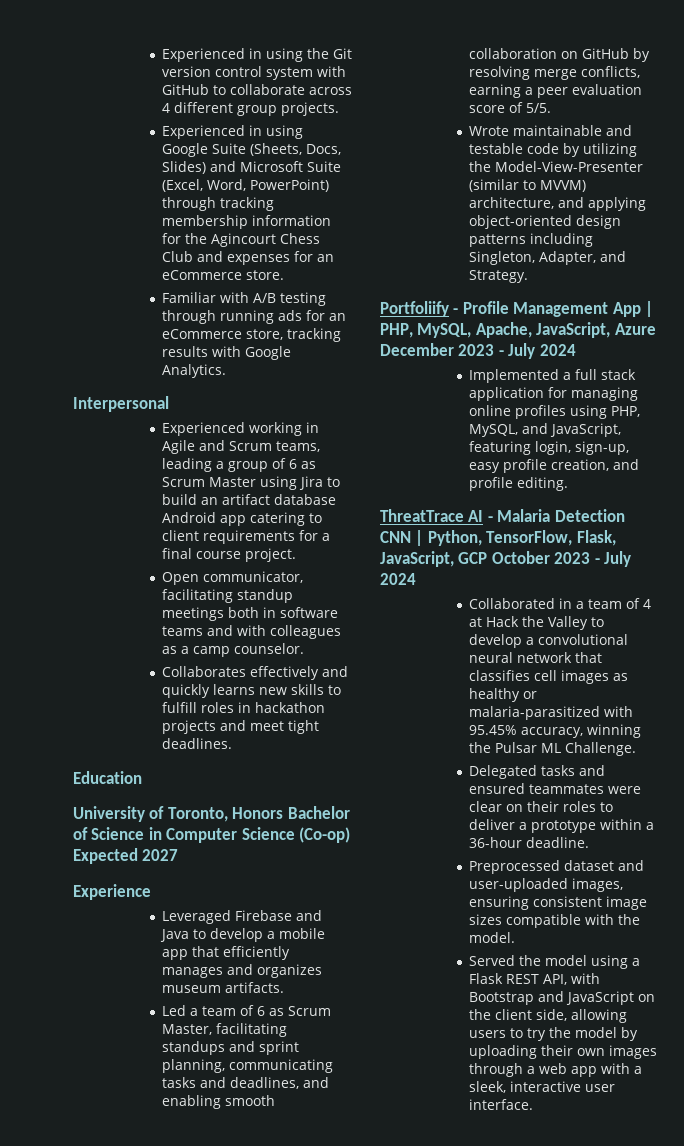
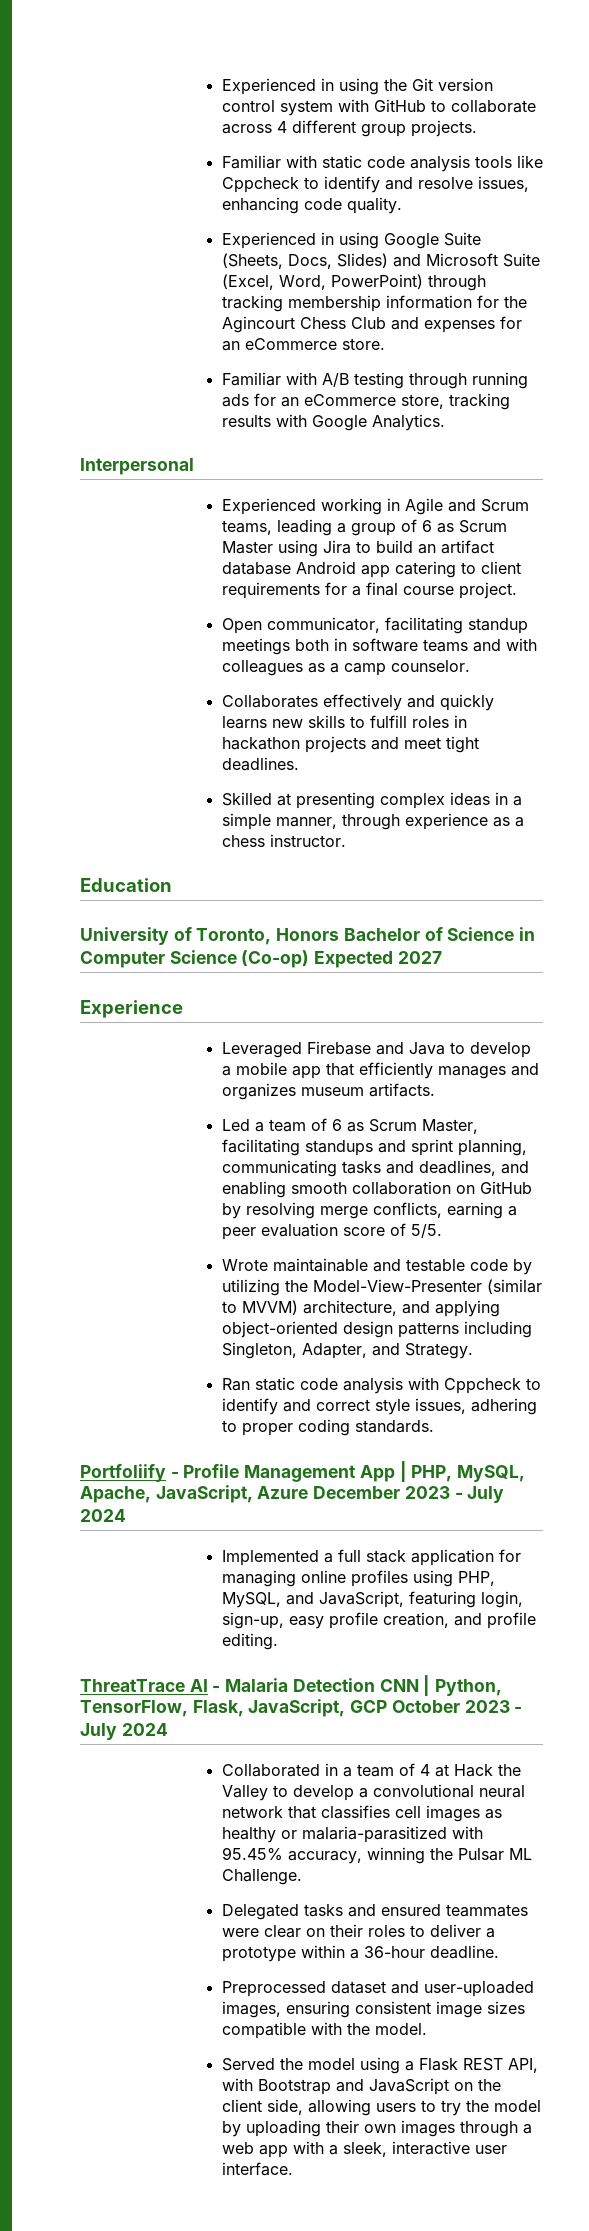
(340, 109) none -> [221,155,543,172] [221,176,529,193] [221,197,402,214] // Familiar with static code analysis tools like Cppcheck to identify and resolve issues, enhancing code quality.
(233, 743) none -> [221,792,522,809] [221,813,524,830] [221,834,346,847] // Skilled at presenting complex ideas in a simple manner, through experience as a chess instructor.
(529, 276) none -> [221,1377,541,1394] [221,1398,537,1415] [221,1419,434,1436] // Ran static code analysis with Cppcheck to identify and correct style issues, adhering to proper coding standards.

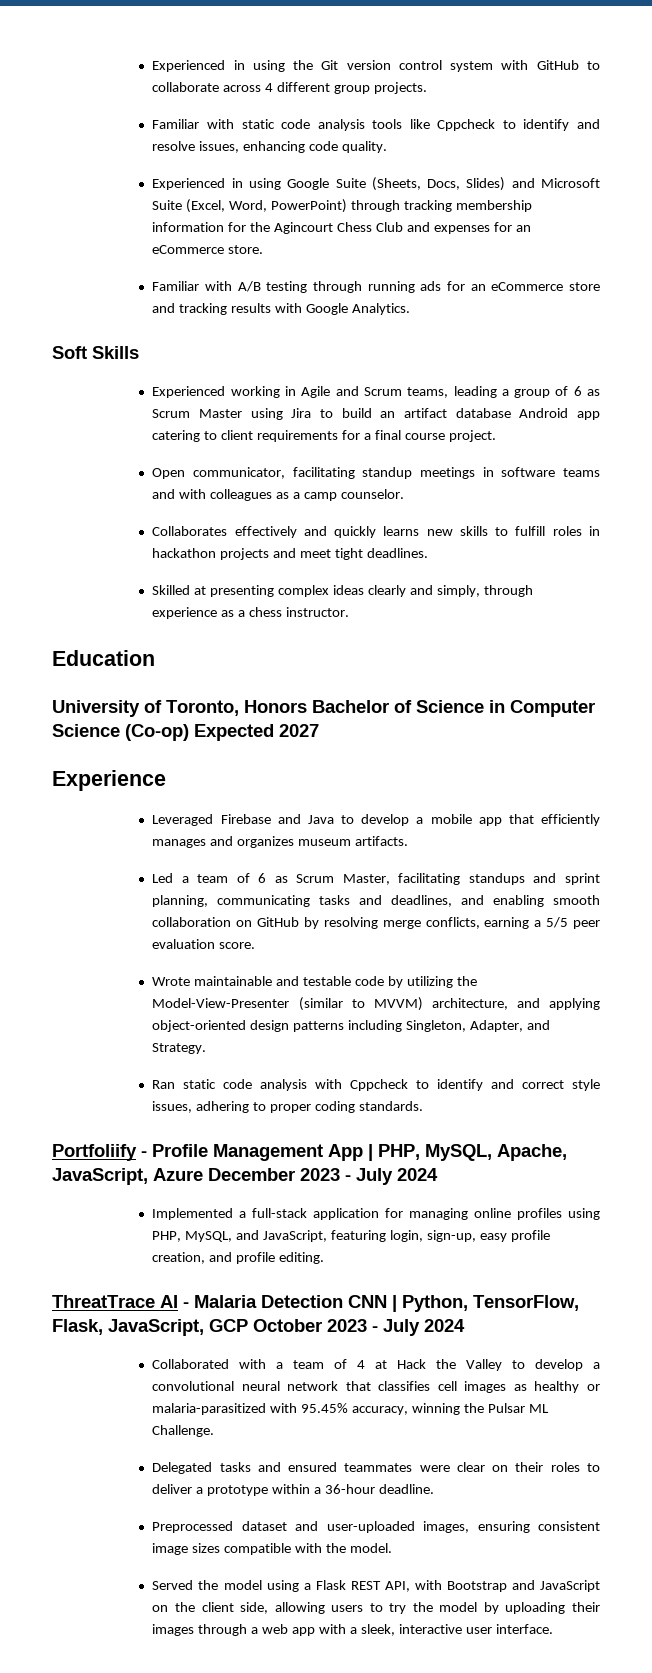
[400,394,444,409] store, -> [569,282,601,291] [152,303,176,313] store and
[80,458,194,475] Interpersonal -> [52,346,139,359] Soft Skills
[294,639,329,651] both -> (476, 473) none
[494,792,522,806] [221,813,337,830] in a simple manner, -> [367,585,480,597] clearly and simply,
(517, 1211) none -> [546,917,569,928] 5/5
[342,1223,442,1238] score of 5/5. -> [219,942,256,949] score.
[337,1549,406,1563] full stack -> [252,1208,308,1218] full-stack
[324,1763,338,1776] in -> [239,1359,267,1369] with
[363,2124,396,2133] own -> (600, 1607) none

